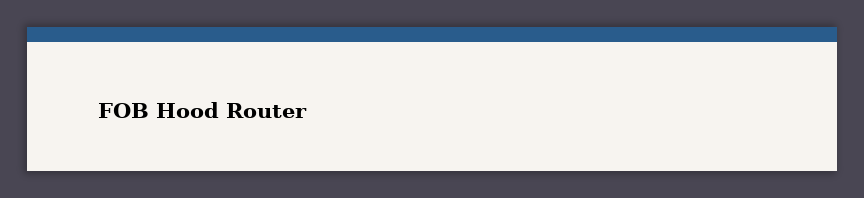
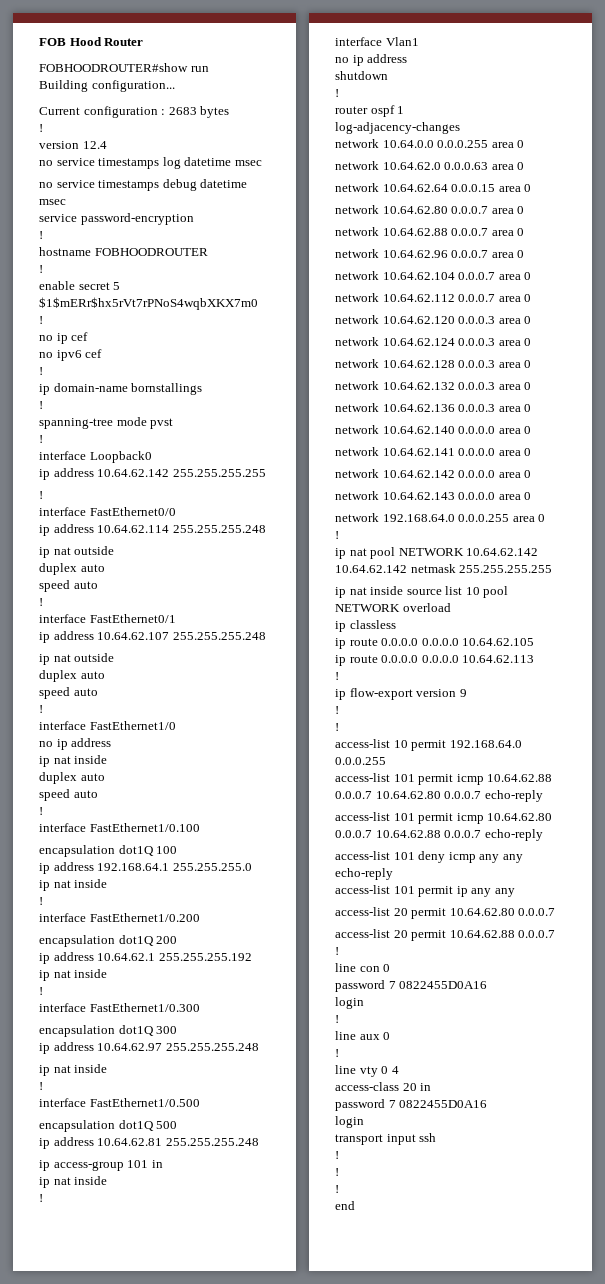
(307, 110) none -> [39,63,209,72] [39,80,175,92] [39,106,230,118] [39,124,43,132] [39,141,107,149] [39,157,262,169] [39,179,248,191] [39,199,66,205] [39,213,194,225] [39,231,43,239] [39,247,208,256] [39,265,43,273] [39,281,121,290] [39,297,258,310] [39,316,43,324] [39,332,89,344] [39,349,103,361] [39,367,43,375] [39,383,203,395] [39,401,43,409] [39,417,174,429] [39,435,43,443] [39,451,152,463] [39,468,266,480] [39,491,43,499] [39,507,176,516] [39,524,266,536] [39,546,115,558] [39,563,105,575] [39,580,98,592] [39,598,43,606] [39,614,176,623] [39,631,266,643] [39,653,115,665] [39,670,105,682] [39,687,98,699] [39,705,43,713] [39,721,176,730] [39,738,112,750] [39,755,108,767] [39,772,105,784] [39,789,98,801] [39,807,43,815] [39,823,200,832] [39,845,178,857] [39,862,252,874] [39,879,108,891] [39,897,43,905] [39,913,200,922] [39,935,178,947] [39,952,252,964] [39,969,108,981] [39,987,43,995] [39,1003,200,1012] [39,1025,178,1037] [39,1042,259,1054] [39,1064,108,1076] [39,1082,43,1090] [39,1098,200,1107] [39,1120,178,1132] [39,1137,259,1149] [39,1160,163,1171] [39,1176,108,1188] [39,1194,43,1202] [335,37,419,46] [335,54,408,66] [335,71,388,80] [335,89,339,97] [335,105,405,117] [335,122,460,134] [335,139,525,148] [335,161,525,170] [335,183,532,192] [335,205,525,214] [335,227,525,236] [335,249,525,258] [335,271,532,280] [335,293,532,302] [335,315,532,324] [335,337,532,346] [335,359,532,368] [335,381,532,390] [335,403,532,412] [335,425,532,434] [335,447,532,456] [335,469,532,478] [335,491,532,500] [335,513,546,522] [335,531,339,539] [335,547,539,559] [335,564,553,573] [335,586,509,598] [335,603,451,612] [335,620,396,632] [335,638,535,649] [335,655,535,666] [335,672,339,680] [335,688,467,700] [335,706,339,714] [335,723,339,731] [335,739,522,751] [335,757,386,765] [335,773,553,785] [335,790,543,802] [335,812,553,824] [335,829,543,841] [335,851,523,863] [335,868,393,880] [335,885,515,897] [335,907,556,919] [335,929,556,941] [335,947,339,955] [335,963,391,972] [335,980,488,992] [335,997,364,1009] [335,1015,339,1023] [335,1031,391,1040] [335,1049,339,1057] [335,1065,399,1077] [335,1082,432,1091] [335,1099,488,1111] [335,1116,364,1128] [335,1133,437,1145] [335,1151,339,1159] [335,1168,339,1176] [335,1185,339,1193] [335,1201,355,1210] // FOBHOODROUTER#show run // Building configuration... // Current configuration : 2683 bytes // ! // version 12.4 // no service timestamps log datetime msec // no service timestamps debug datetime msec // service password-encryption // ! // hostname FOBHOODROUTER // ! // enable secret 5 $1$mERr$hx5rVt7rPNoS4wqbXKX7m0 // ! // no ip cef // no ipv6 cef // ! // ip domain-name bornstallings // ! // spanning-tree mode pvst // ! // interface Loopback0 // ip address 10.64.62.142 255.255.255.255 // ! // interface FastEthernet0/0 // ip address 10.64.62.114 255.255.255.248 // ip nat outside // duplex auto // speed auto // ! // interface FastEthernet0/1 // ip address 10.64.62.107 255.255.255.248 // ip nat outside // duplex auto // speed auto // ! // interface FastEthernet1/0 // no ip address // ip nat inside // duplex auto // speed auto // ! // interface FastEthernet1/0.100 // encapsulation dot1Q 100 // ip address 192.168.64.1 255.255.255.0 // ip nat inside // ! // interface FastEthernet1/0.200 // encapsulation dot1Q 200 // ip address 10.64.62.1 255.255.255.192 // ip nat inside // ! // interface FastEthernet1/0.300 // encapsulation dot1Q 300 // ip address 10.64.62.97 255.255.255.248 // ip nat inside // ! // interface FastEthernet1/0.500 // encapsulation dot1Q 500 // ip address 10.64.62.81 255.255.255.248 // ip access-group 101 in // ip nat inside // ! // interface Vlan1 // no ip address // shutdown // ! // router ospf 1 // log-adjacency-changes // network 10.64.0.0 0.0.0.255 area 0 // network 10.64.62.0 0.0.0.63 area 0 // network 10.64.62.64 0.0.0.15 area 0 // network 10.64.62.80 0.0.0.7 area 0 // network 10.64.62.88 0.0.0.7 area 0 // network 10.64.62.96 0.0.0.7 area 0 // network 10.64.62.104 0.0.0.7 area 0 // network 10.64.62.112 0.0.0.7 area 0 // network 10.64.62.120 0.0.0.3 area 0 // network 10.64.62.124 0.0.0.3 area 0 // network 10.64.62.128 0.0.0.3 area 0 // network 10.64.62.132 0.0.0.3 area 0 // network 10.64.62.136 0.0.0.3 area 0 // network 10.64.62.140 0.0.0.0 area 0 // network 10.64.62.141 0.0.0.0 area 0 // network 10.64.62.142 0.0.0.0 area 0 // network 10.64.62.143 0.0.0.0 area 0 // network 192.168.64.0 0.0.0.255 area 0 // ! // ip nat pool NETWORK 10.64.62.142 10.64.62.142 netmask 255.255.255.255 // ip nat inside source list 10 pool NETWORK overload // ip classless // ip route 0.0.0.0 0.0.0.0 10.64.62.105 // ip route 0.0.0.0 0.0.0.0 10.64.62.113 // ! // ip flow-export version 9 // ! // ! // access-list 10 permit 192.168.64.0 0.0.0.255 // access-list 101 permit icmp 10.64.62.88 0.0.0.7 10.64.62.80 0.0.0.7 echo-reply // access-list 101 permit icmp 10.64.62.80 0.0.0.7 10.64.62.88 0.0.0.7 echo-reply // access-list 101 deny icmp any any echo-reply // access-list 101 permit ip any any // access-list 20 permit 10.64.62.80 0.0.0.7 // access-list 20 permit 10.64.62.88 0.0.0.7 // ! // line con 0 // password 7 0822455D0A16 // login // ! // line aux 0 // ! // line vty 0 4 // access-class 20 in // password 7 0822455D0A16 // login // transport input ssh // ! // ! // ! // end

